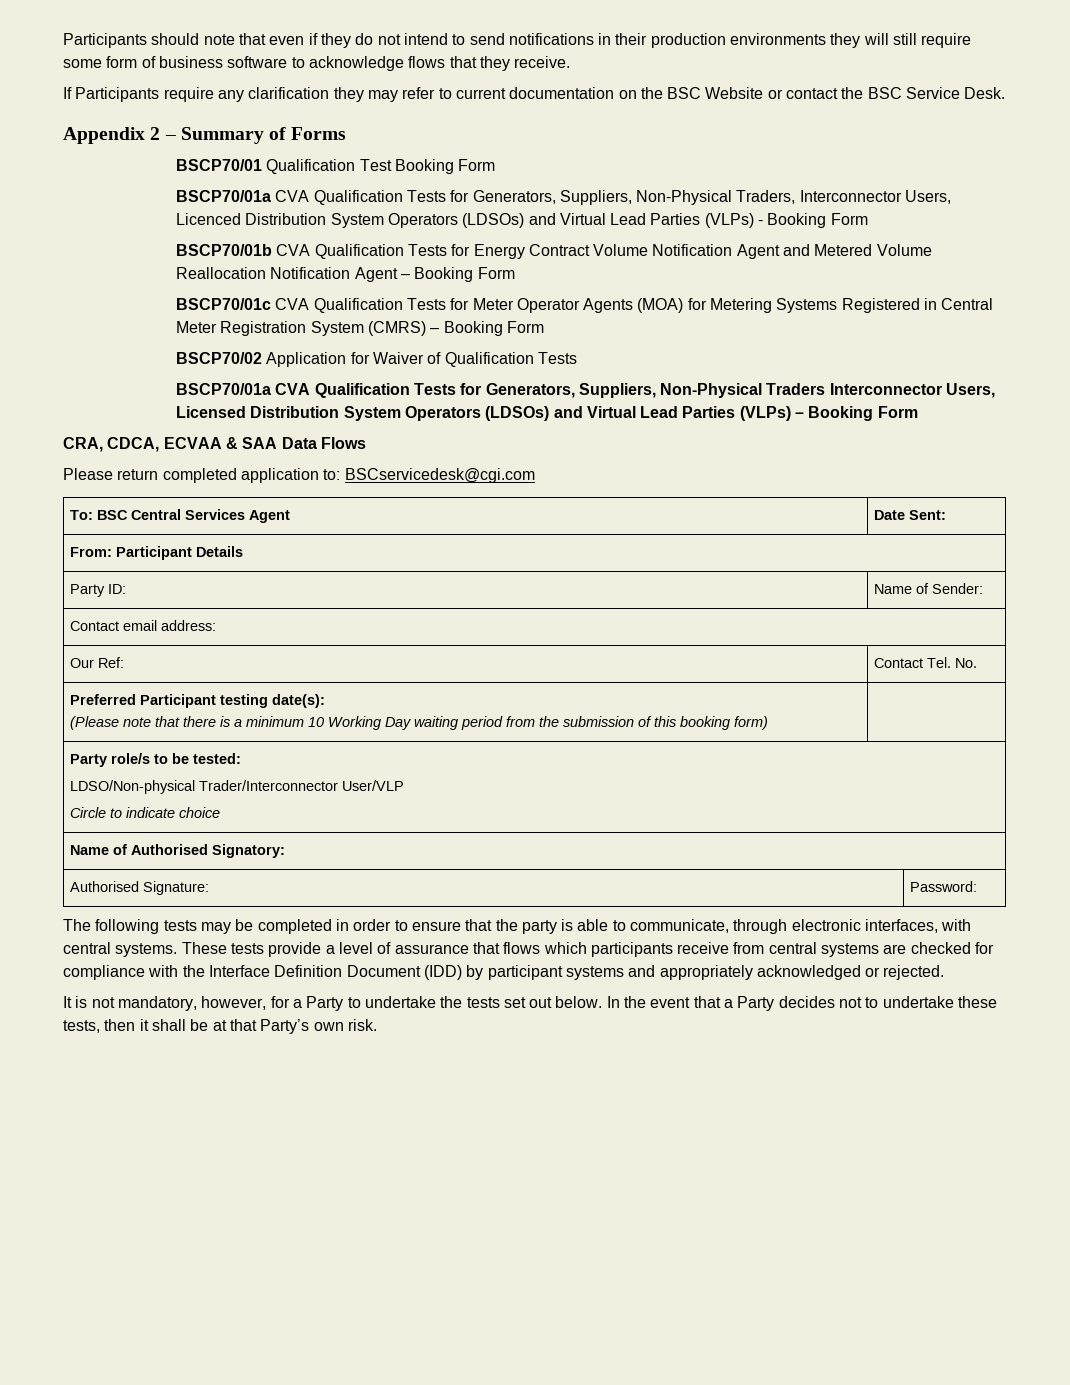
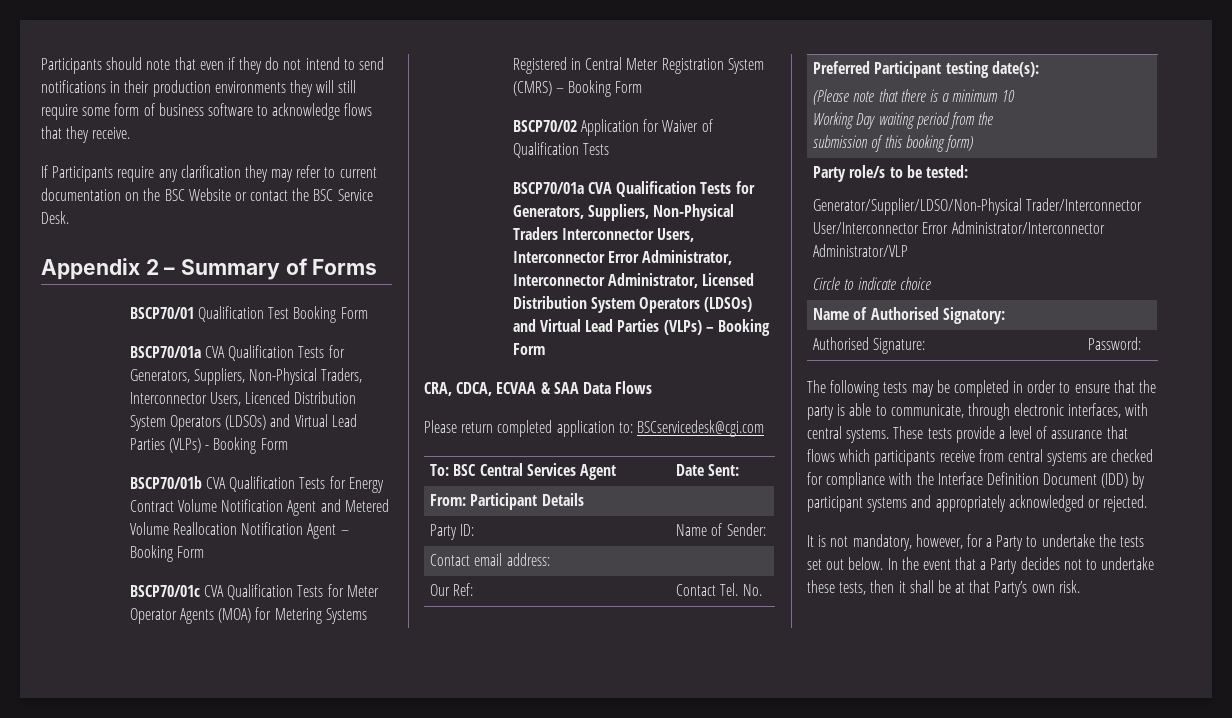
(996, 390) none -> [512,250,733,265] [512,273,698,288] Interconnector Error Administrator, Interconnector Administrator,
[69,780,404,794] LDSO/Non-physical Trader/Interconnector User/VLP -> [813,198,1143,215] [813,221,1105,234] [813,244,909,257] Generator/Supplier/LDSO/Non-Physical Trader/Interconnector User/Interconnector Error Administrator/Interconnector Administrator/VLP

